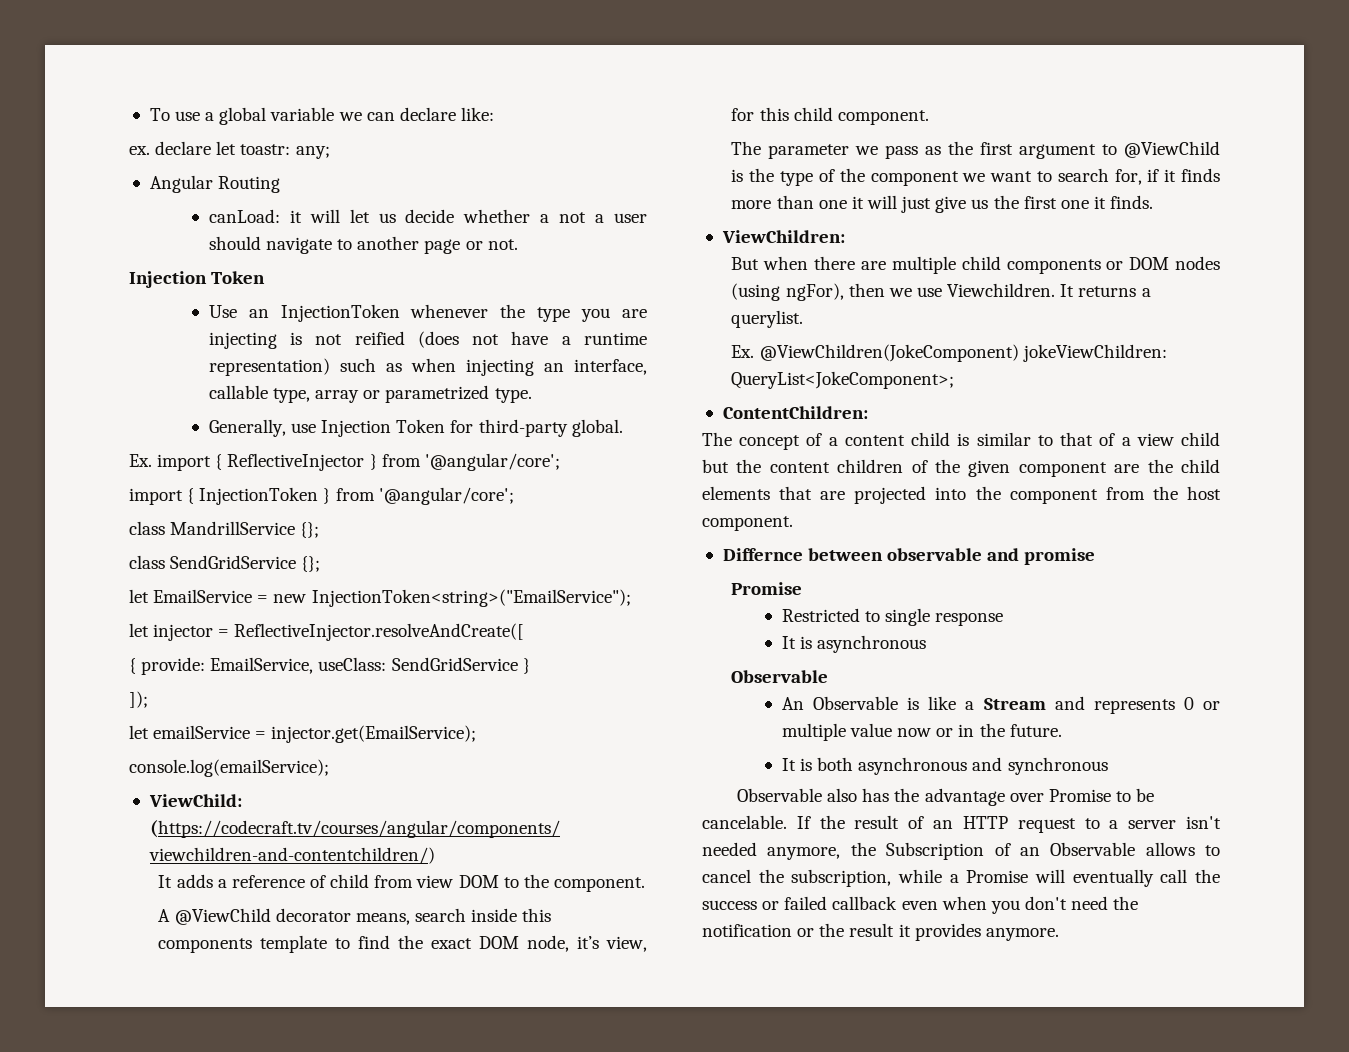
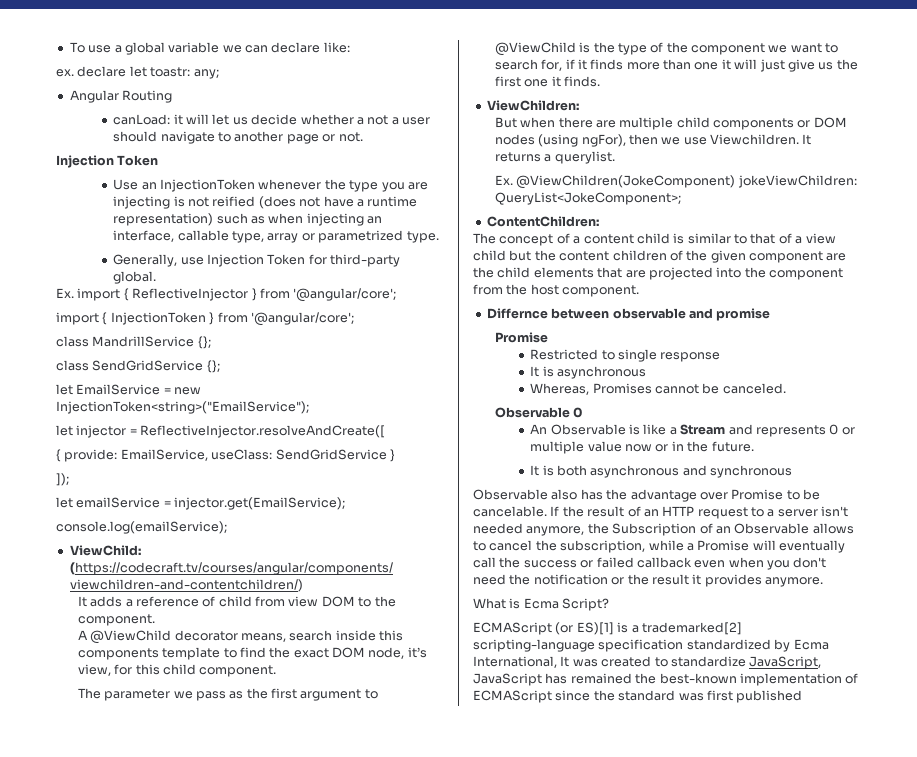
[731,670,829,683] // Observable -> [530,383,786,395] [494,407,584,418] // Whereas, Promises cannot be canceled. // Observable 0
(1059, 934) none -> [473,598,610,611] [473,622,742,635] [473,639,829,652] [473,656,822,669] [473,673,859,686] [473,690,803,703] // What is Ecma Script? // ECMAScript (or ES)[1] is a trademarked[2] scripting-language specification standardized by Ecma International, It was created to standardize JavaScript, JavaScript has remained the best-known implementation of ECMAScript since the standard was first published

